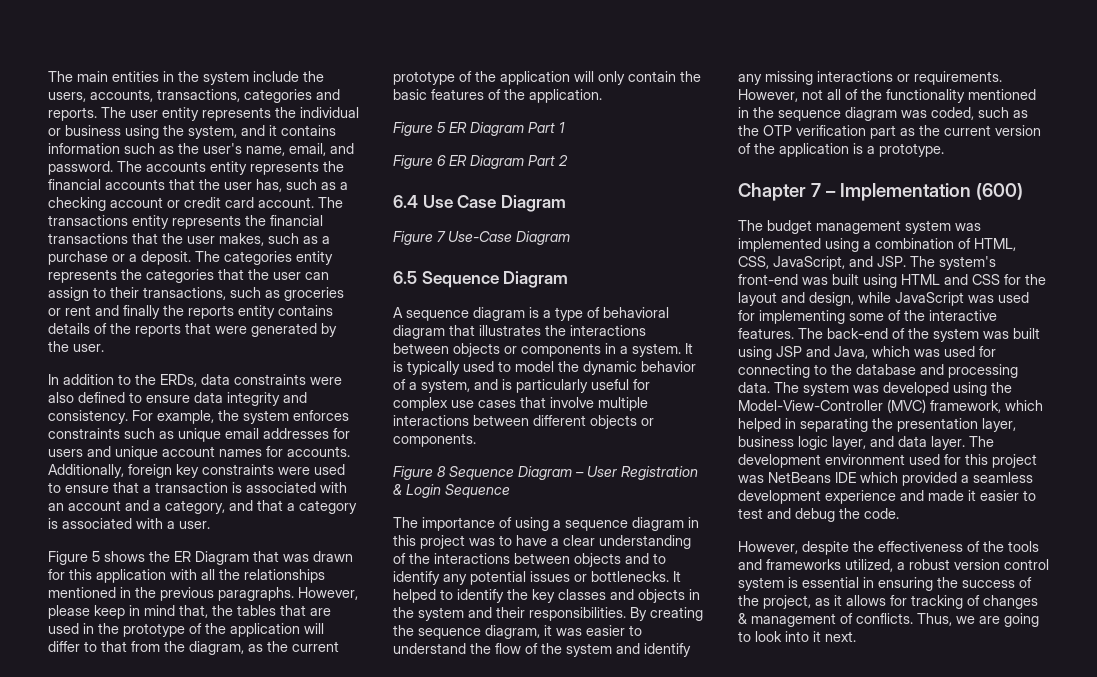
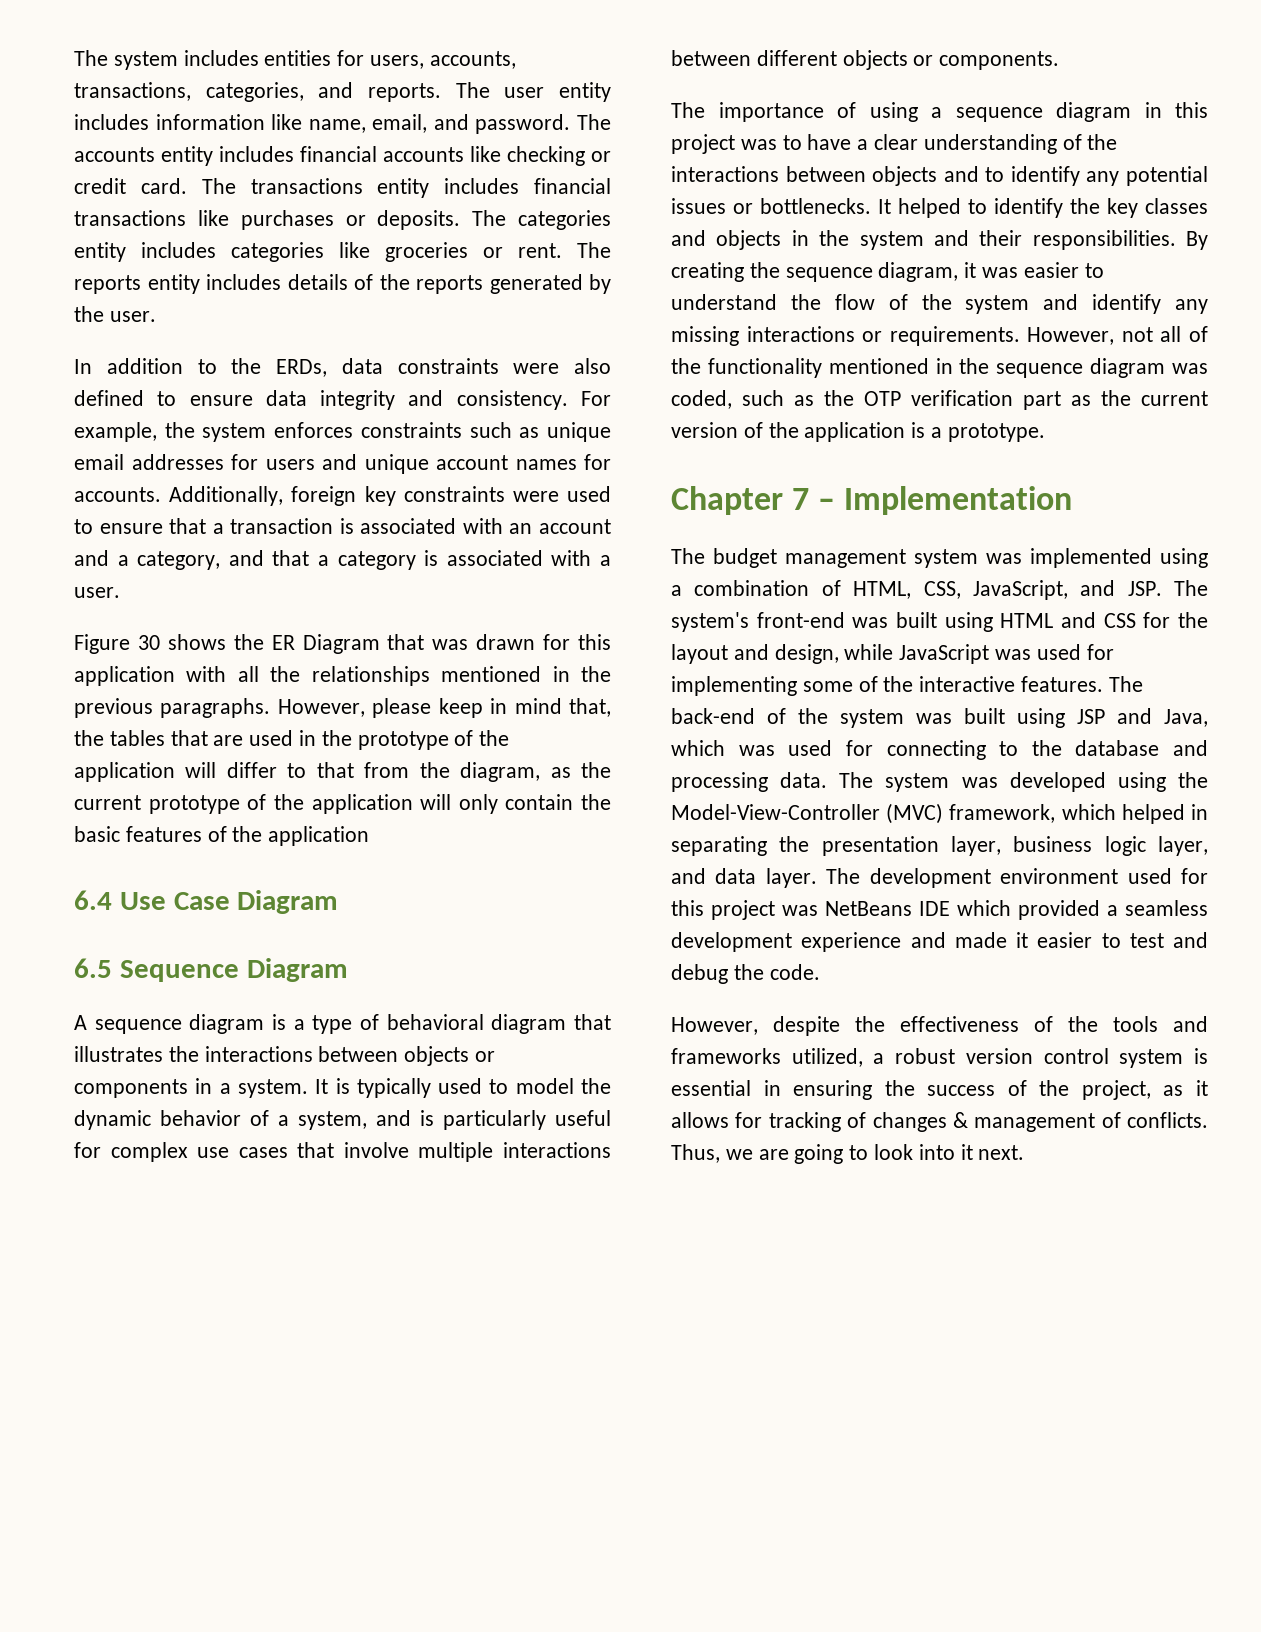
[48,71,324,85] The main entities in the system include the -> [74,50,365,70] The system includes entities for
[244,89,312,103] categories -> [205,82,304,102] categories,
[202,107,359,121] [48,125,336,139] [48,143,242,154] represents the individual or business using the system, and it contains information such as the user's -> [74,114,303,130] includes information like
[250,161,344,175] [48,179,348,192] [48,197,343,211] [48,215,323,229] [48,233,330,246] [48,251,333,265] [48,269,329,283] [48,287,344,301] [48,305,184,319] represents the financial accounts that the user has, such as a checking account or credit card account. The transactions entity represents the financial transactions that the user makes, such as a purchase or a deposit. The categories entity represents the categories that the user can assign to their transactions, such as groceries or rent and finally the -> [219,146,611,166] [74,178,611,198] [74,210,611,230] [74,242,611,262] includes financial accounts like checking or credit card. The transactions entity includes financial transactions like purchases or deposits. The categories entity includes categories like groceries or rent. The
[278,305,333,316] contains -> [206,274,281,290] includes
[185,323,247,334] that were -> (483, 284) none
[92,551,100,562] 5 -> [137,635,160,650] 30
[529,89,602,103] [393,122,565,136] [393,155,568,169] application. // Figure 5 ER Diagram Part 1 // Figure 6 ER Diagram Part 2 -> [268,826,370,846] application
[393,231,570,245] // Figure 7 Use-Case Diagram -> (339, 902) none
[393,466,698,480] [393,484,510,498] // Figure 8 Sequence Diagram – User Registration & Login Sequence -> (1060, 60) none
[975,183,1023,200] (600) -> (1073, 500) none

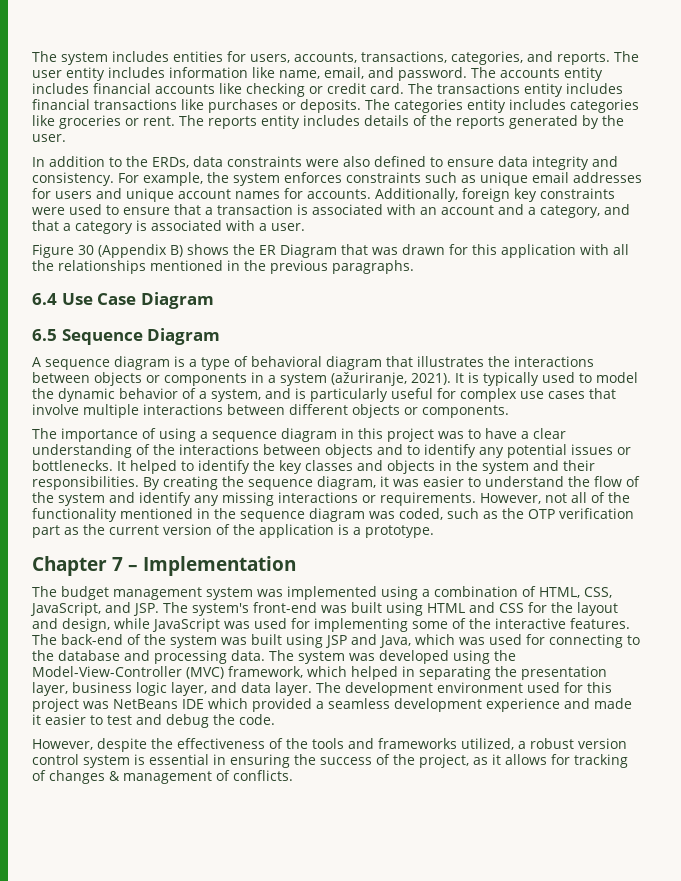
(160, 642) none -> [98,244,183,258] (Appendix B)
[277,698,612,718] [74,730,510,750] [74,762,612,782] [74,794,611,814] [74,826,370,846] However, please keep in mind that, the tables that are used in the prototype of the application will differ to that from the diagram, as the current prototype of the application will only contain the basic features of the application -> (414, 267) none
[237,1079,308,1098] system. -> [280,372,451,386] system (ažuriranje, 2021).
[671,1144,1025,1164] Thus, we are going to look into it next. -> (293, 775) none

